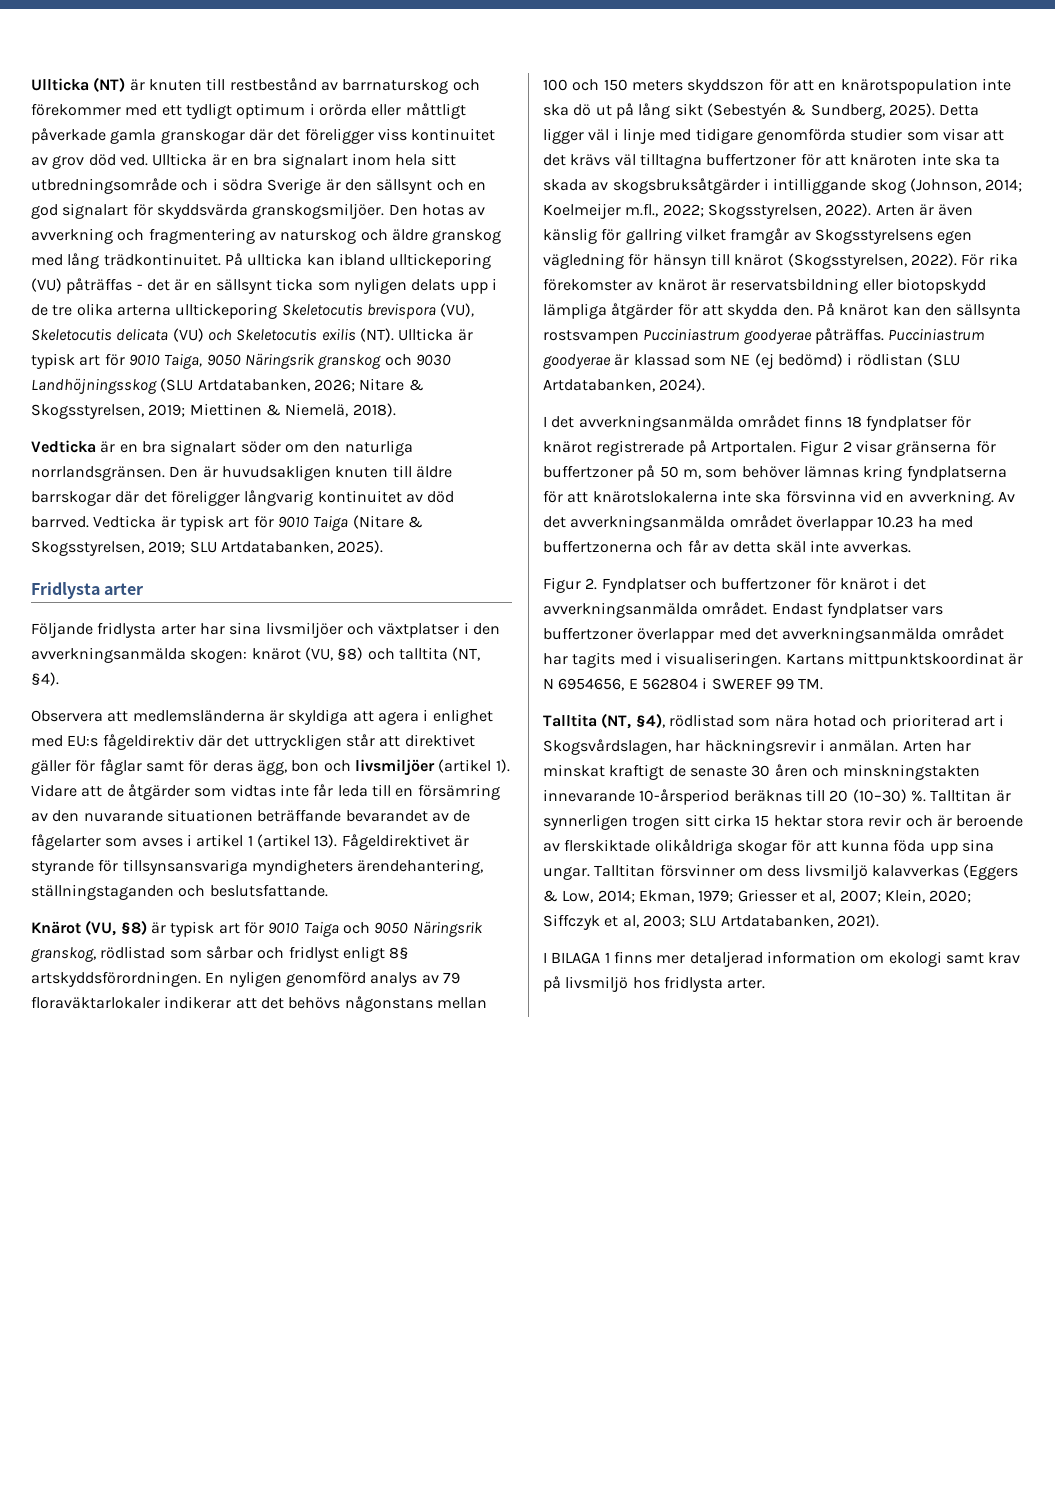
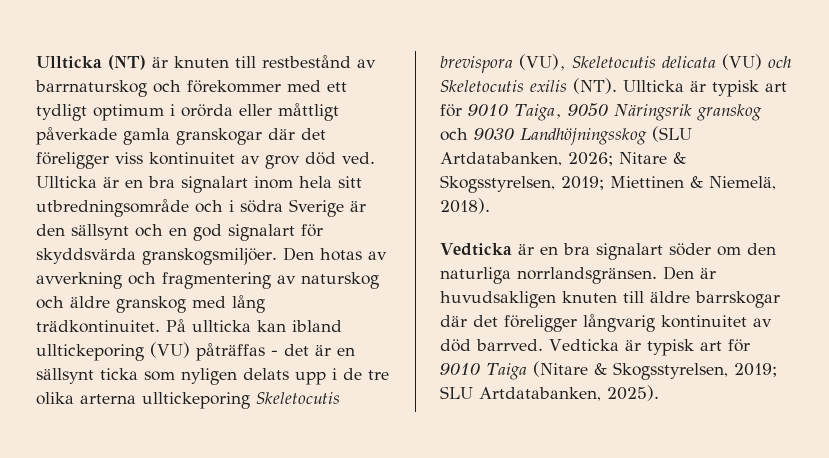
[31,582,144,599] [31,622,500,638] [31,647,481,663] [31,672,59,686] [31,709,493,725] [31,734,475,750] [31,759,510,776] [31,784,500,800] [31,809,471,822] [31,834,469,850] [31,859,484,875] [31,884,328,900] [31,920,483,937] [31,946,410,962] [31,971,460,987] [31,996,487,1012] [543,78,1011,94] [543,102,980,119] [543,128,1005,144] [543,153,1001,169] [543,178,1023,194] [543,203,974,219] [543,228,973,244] [543,253,1018,269] [543,278,986,294] [543,303,1022,319] [543,328,985,344] [543,353,960,369] [543,378,706,392] [543,415,972,431] [543,440,996,456] [543,465,1007,481] [543,490,1015,506] [543,515,973,531] [543,540,912,553] [543,577,926,593] [543,602,944,618] [543,627,1004,643] [543,652,1024,668] [543,677,824,691] [543,713,1005,730] [543,739,971,755] [543,764,981,780] [543,789,1011,805] [543,814,1024,830] [543,839,994,855] [543,864,1019,880] [543,889,972,903] [543,914,879,930] [543,951,1021,967] [543,976,766,992] // Fridlysta arter // Följande fridlysta arter har sina livsmiljöer och växtplatser i den avverkningsanmälda skogen: knärot (VU, §8) och talltita (NT, §4). // Observera att medlemsländerna är skyldiga att agera i enlighet med EU:s fågeldirektiv där det uttryckligen står att direktivet gäller för fåglar samt för deras ägg, bon och livsmiljöer (artikel 1). Vidare att de åtgärder som vidtas inte får leda till en försämring av den nuvarande situationen beträffande bevarandet av de fågelarter som avses i artikel 1 (artikel 13). Fågeldirektivet är styrande för tillsynsansvariga myndigheters ärendehantering, ställningstaganden och beslutsfattande. // Knärot (VU, §8) är typisk art för 9010 Taiga och 9050 Näringsrik granskog, rödlistad som sårbar och fridlyst enligt 8§ artskyddsförordningen. En nyligen genomförd analys av 79 floraväktarlokaler indikerar att det behövs någonstans mellan 100 och 150 meters skyddszon för att en knärotspopulation inte ska dö ut på lång sikt (Sebestyén & Sundberg, 2025). Detta ligger väl i linje med tidigare genomförda studier som visar att det krävs väl tilltagna buffertzoner för att knäroten inte ska ta skada av skogsbruksåtgärder i intilliggande skog (Johnson, 2014; Koelmeijer m.fl., 2022; Skogsstyrelsen, 2022). Arten är även känslig för gallring vilket framgår av Skogsstyrelsens egen vägledning för hänsyn till knärot (Skogsstyrelsen, 2022). För rika förekomster av knärot är reservatsbildning eller biotopskydd lämpliga åtgärder för att skydda den. På knärot kan den sällsynta rostsvampen Pucciniastrum goodyerae påträffas. Pucciniastrum goodyerae är klassad som NE (ej bedömd) i rödlistan (SLU Artdatabanken, 2024). // I det avverkningsanmälda området finns 18 fyndplatser för knärot registrerade på Artportalen. Figur 2 visar gränserna för buffertzoner på 50 m, som behöver lämnas kring fyndplatserna för att knärotslokalerna inte ska försvinna vid en avverkning. Av det avverkningsanmälda området överlappar 10.23 ha med buffertzonerna och får av detta skäl inte avverkas. // Figur 2. Fyndplatser och buffertzoner för knärot i det avverkningsanmälda området. Endast fyndplatser vars buffertzoner överlappar med det avverkningsanmälda området har tagits med i visualiseringen. Kartans mittpunktskoordinat är N 6954656, E 562804 i SWEREF 99 TM. // Talltita (NT, §4), rödlistad som nära hotad och prioriterad art i Skogsvårdslagen, har häckningsrevir i anmälan. Arten har minskat kraftigt de senaste 30 åren och minskningstakten innevarande 10-årsperiod beräknas till 20 (10–30) %. Talltitan är synnerligen trogen sitt cirka 15 hektar stora revir och är beroende av flerskiktade olikåldriga skogar för att kunna föda upp sina ungar. Talltitan försvinner om dess livsmiljö kalavverkas (Eggers & Low, 2014; Ekman, 1979; Griesser et al, 2007; Klein, 2020; Siffczyk et al, 2003; SLU Artdatabanken, 2021). // I BILAGA 1 finns mer detaljerad information om ekologi samt krav på livsmiljö hos fridlysta arter. -> (659, 393) none

